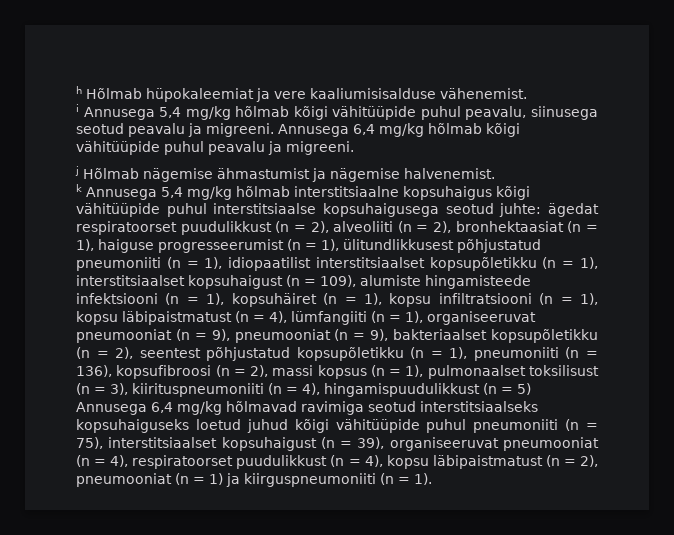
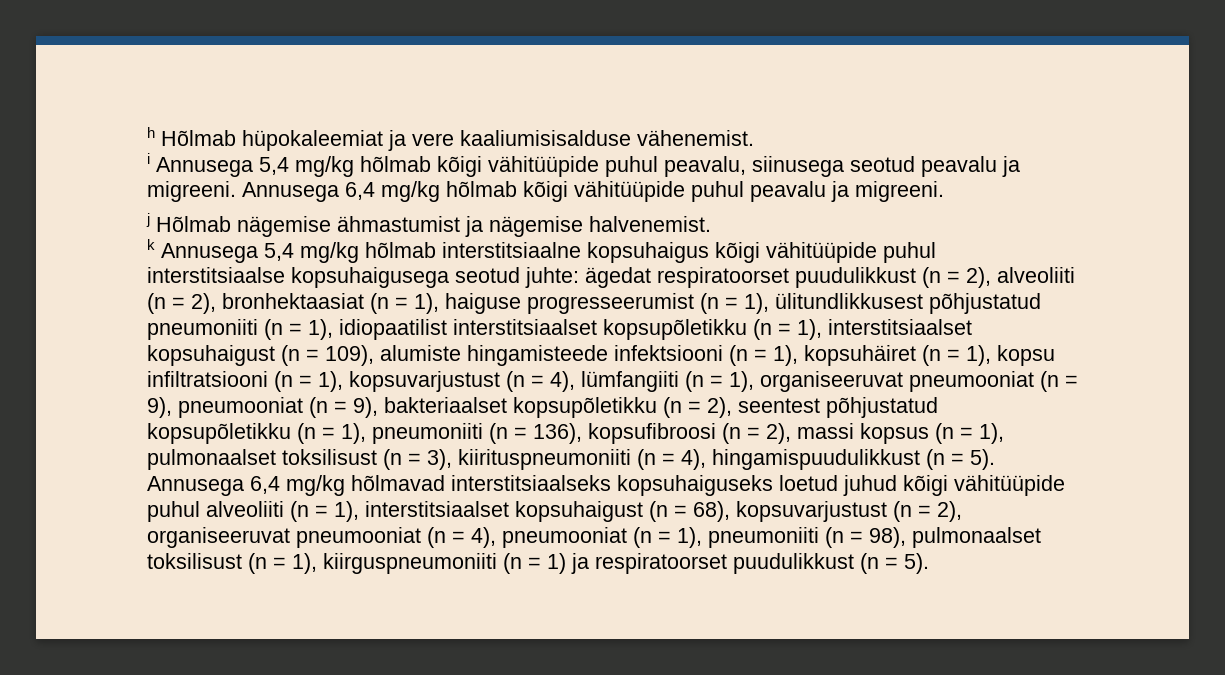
[76,311,232,325] kopsu läbipaistmatust -> [349,371,500,392] kopsuvarjustust
[517,383,531,395] 5) -> [970,449,995,470] 5).
[301,401,416,415] ravimiga seotud -> (445, 483) none
[473,419,598,433] [76,437,385,451] pneumoniiti (n = 75), interstitsiaalset kopsuhaigust (n = 39), -> [206,501,962,522] alveoliiti (n = 1), interstitsiaalset kopsuhaigust (n = 68), kopsuvarjustust (n = 2),
[132,455,598,469] [76,473,432,487] respiratoorset puudulikkust (n = 4), kopsu läbipaistmatust (n = 2), pneumooniat (n = 1) ja kiirguspneumoniiti (n = 1). -> [502,527,1041,548] [147,553,929,574] pneumooniat (n = 1), pneumoniiti (n = 98), pulmonaalset toksilisust (n = 1), kiirguspneumoniiti (n = 1) ja respiratoorset puudulikkust (n = 5).

